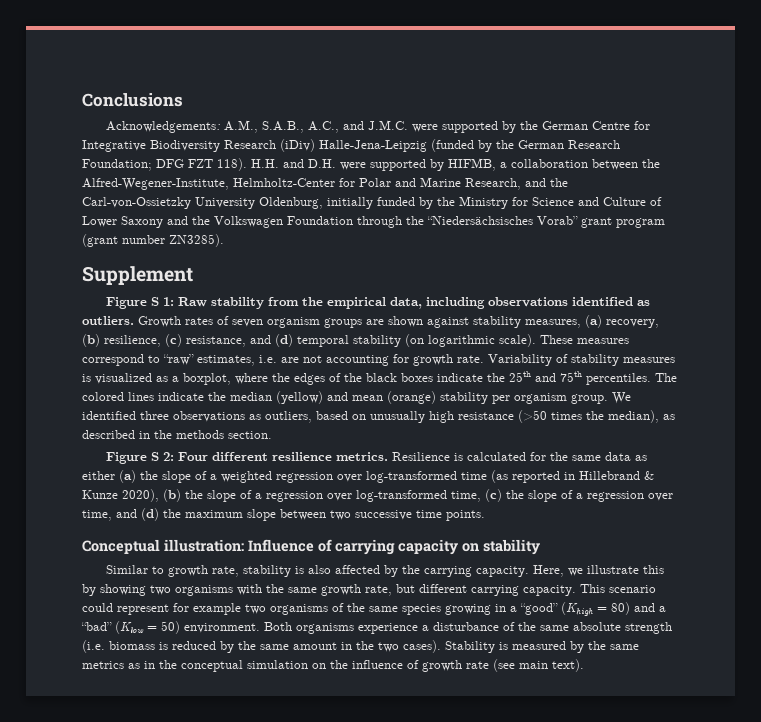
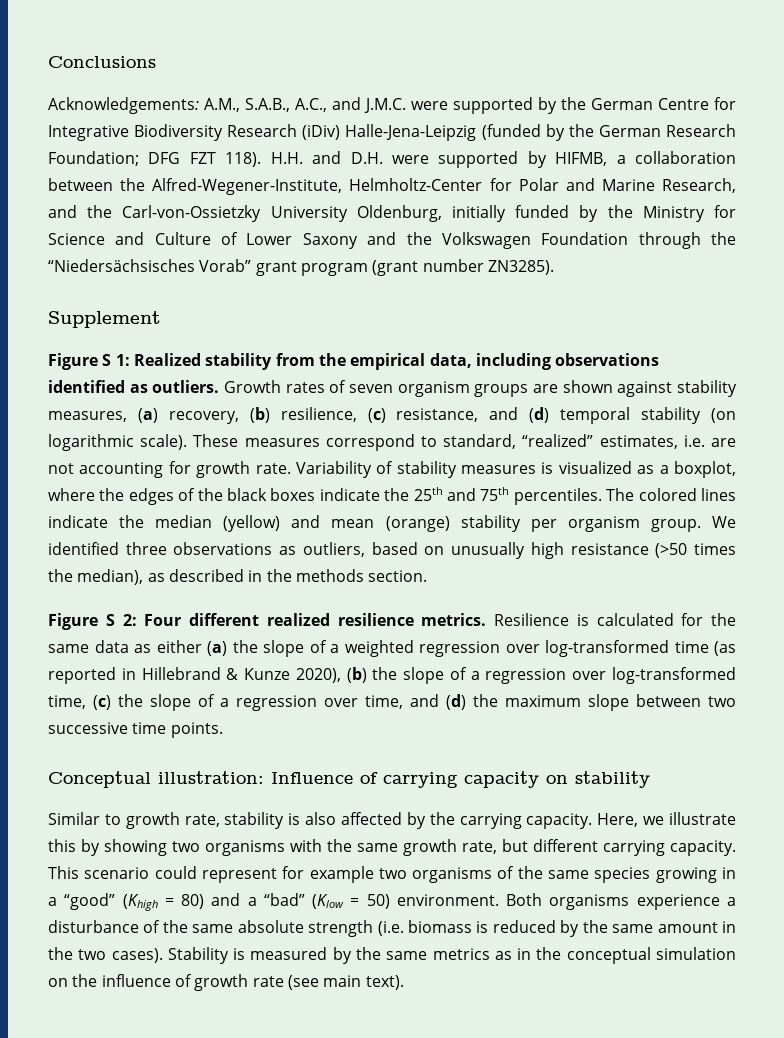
[177,297,207,307] Raw -> [133,353,201,366] Realized
[163,354,194,365] “raw” -> [443,434,594,449] standard, “realized”
(268, 456) none -> [266,613,330,626] realized

